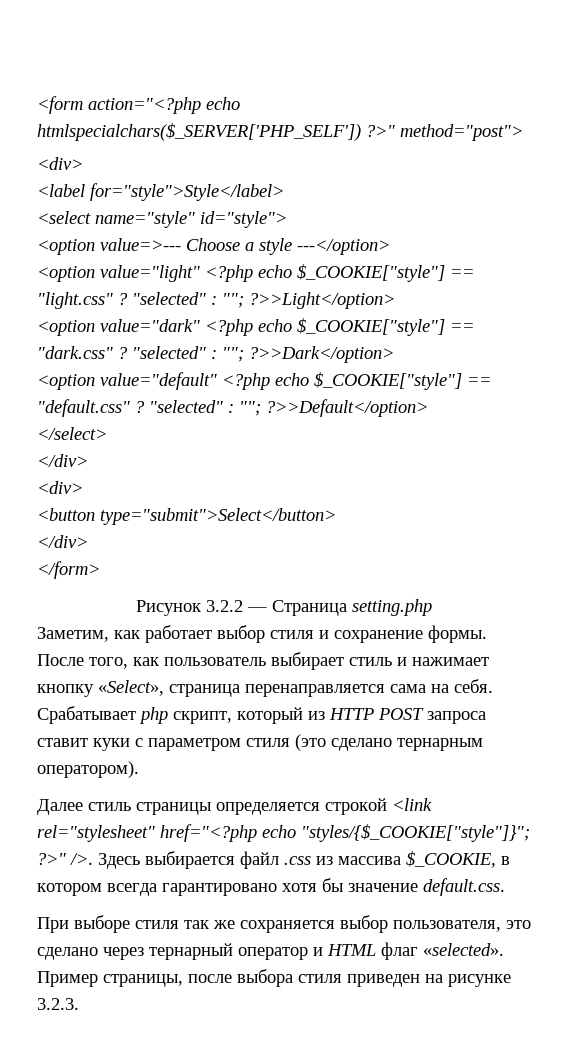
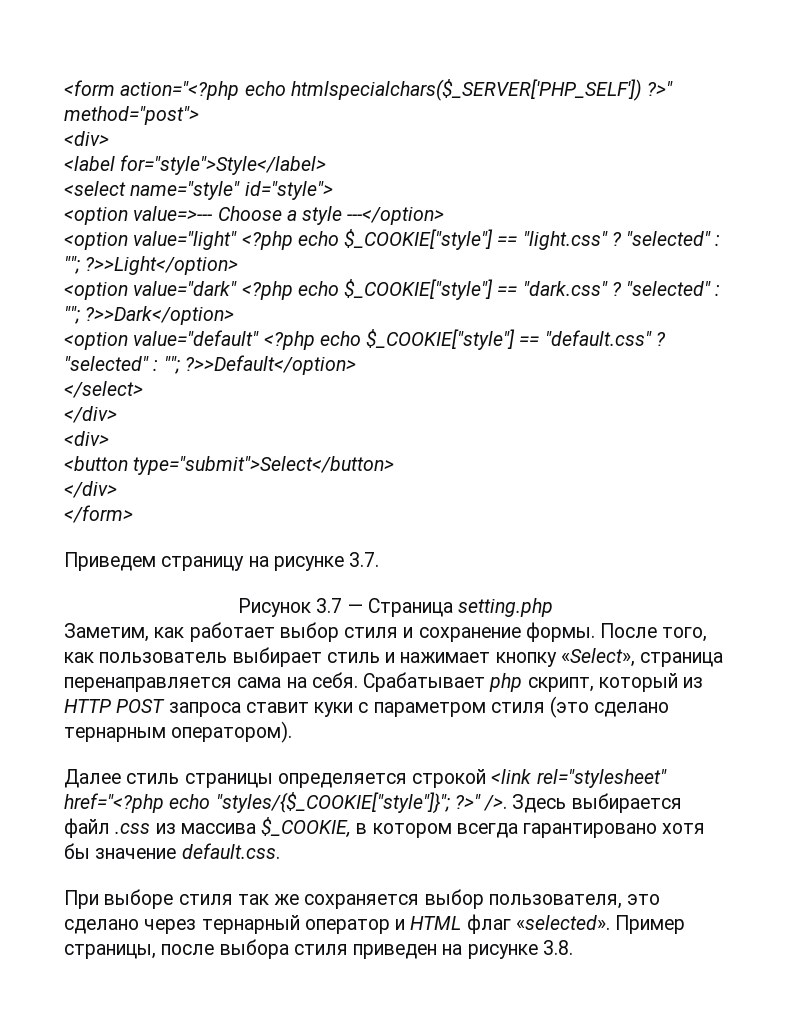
(100, 570) none -> [64,552,380,571] // Приведем страницу на рисунке 3.7.
[206,600,243,612] 3.2.2 -> [316,598,343,613] 3.7
[37,998,79,1010] 3.2.3. -> [542,940,573,955] 3.8.

